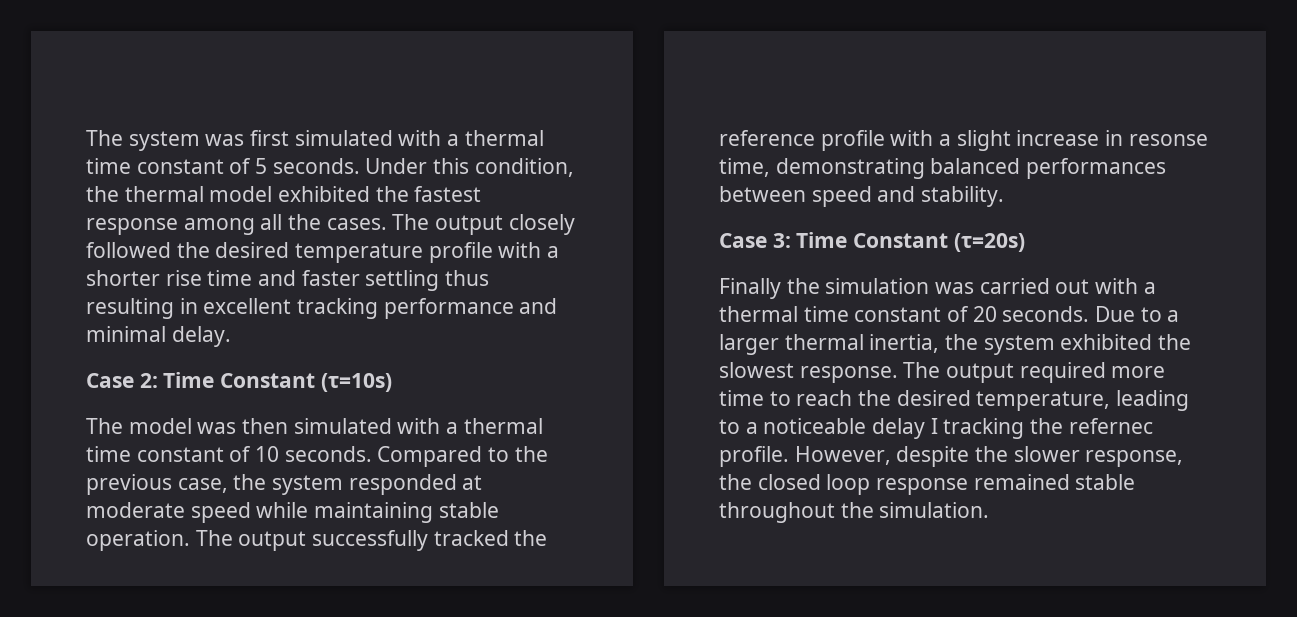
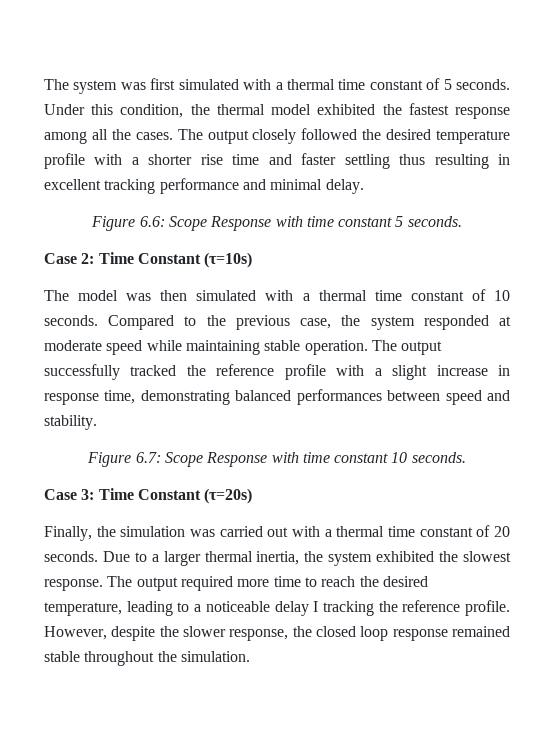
(231, 336) none -> [91,216,462,231] // Figure 6.6: Scope Response with time constant 5 seconds.
[1128,134,1208,146] resonse -> [44,393,99,405] response
(1005, 196) none -> [87,452,466,467] // Figure 6.7: Scope Response with time constant 10 seconds.
[719,278,781,299] Finally -> [44,526,92,541] Finally,
[1068,418,1153,434] refernec -> [402,600,461,612] reference

